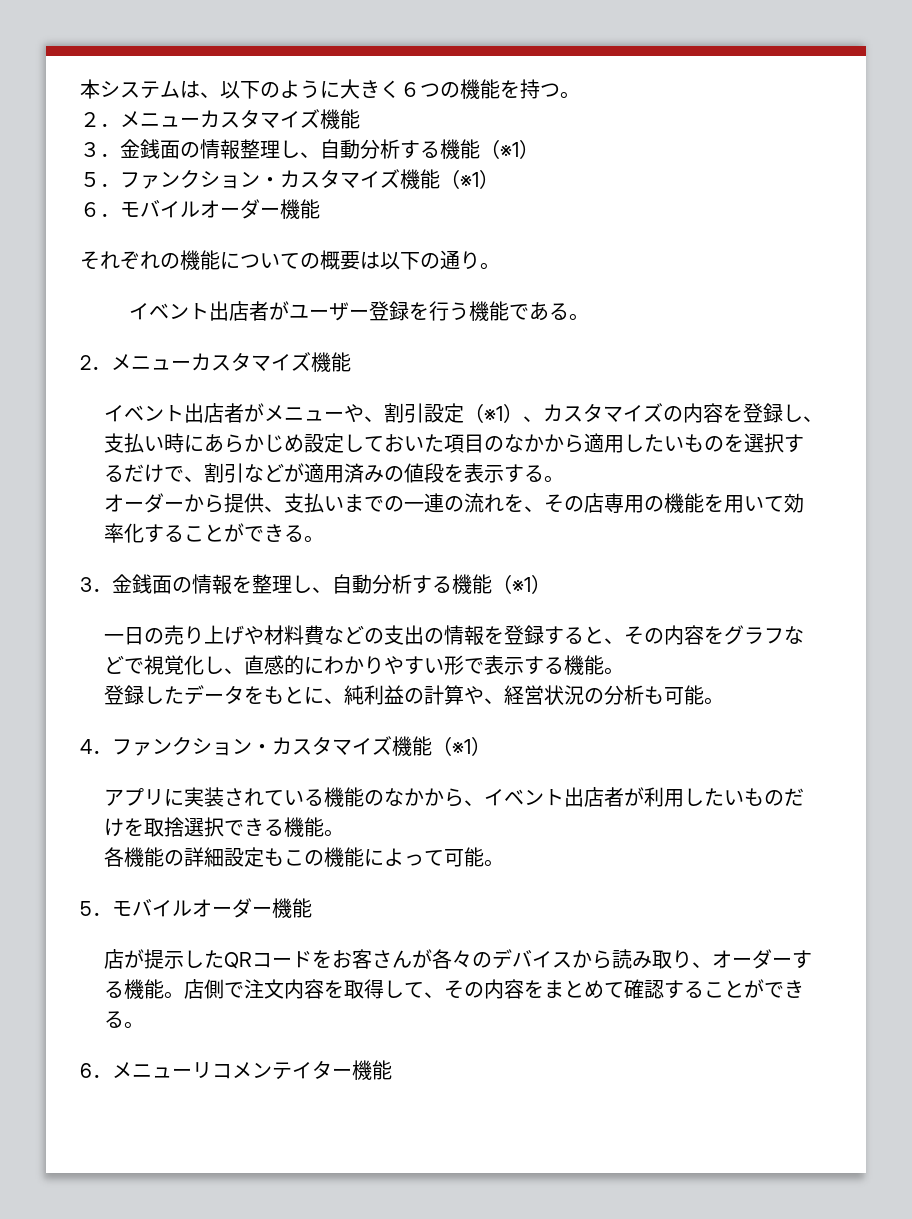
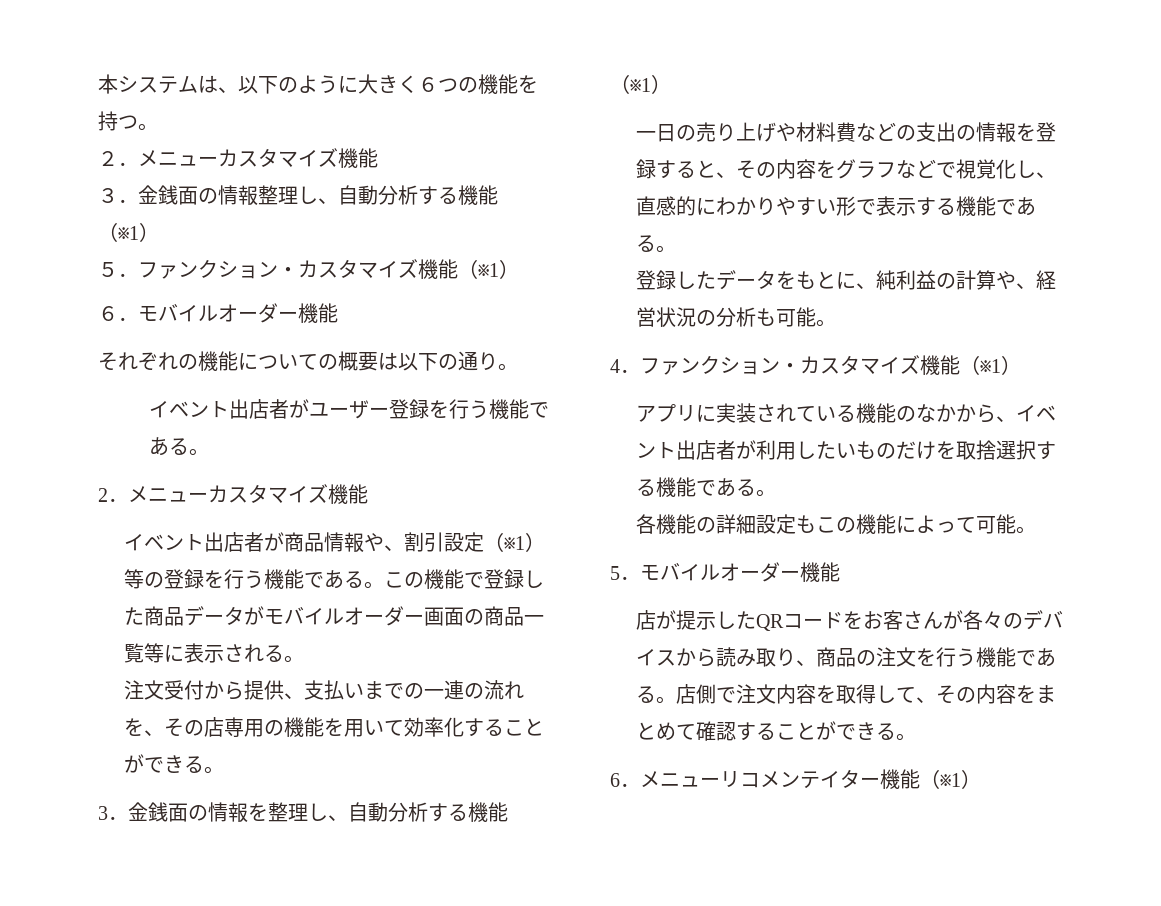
[264,405,345,421] メニュー -> [283,532,364,553] 商品情報
[523,403,824,423] [104,433,805,453] [104,463,565,483] [104,493,185,513] 、カスタマイズの内容を登録し、支払い時にあらかじめ設定しておいた項目のなかから適用したいものを選択するだけで、割引などが適用済みの値段を表示する。 // オーダー -> [123,569,544,589] [123,606,544,626] [123,643,304,663] [123,680,204,700] 等の登録を行う機能である。この機能で登録した商品データがモバイルオーダー画面の商品一覧等に表示される。 // 注文受付
(605, 665) none -> [995,197,1036,216] [635,235,656,252] である
[224,817,325,837] できる機能 -> [1035,441,1056,460] [635,477,756,497] する機能である
[712,949,813,969] [104,979,165,999] オーダーする機能 -> [815,647,1056,667] [635,686,656,703] 商品の注文を行う機能である
(392, 1070) none -> [920,769,981,789] （※1）

